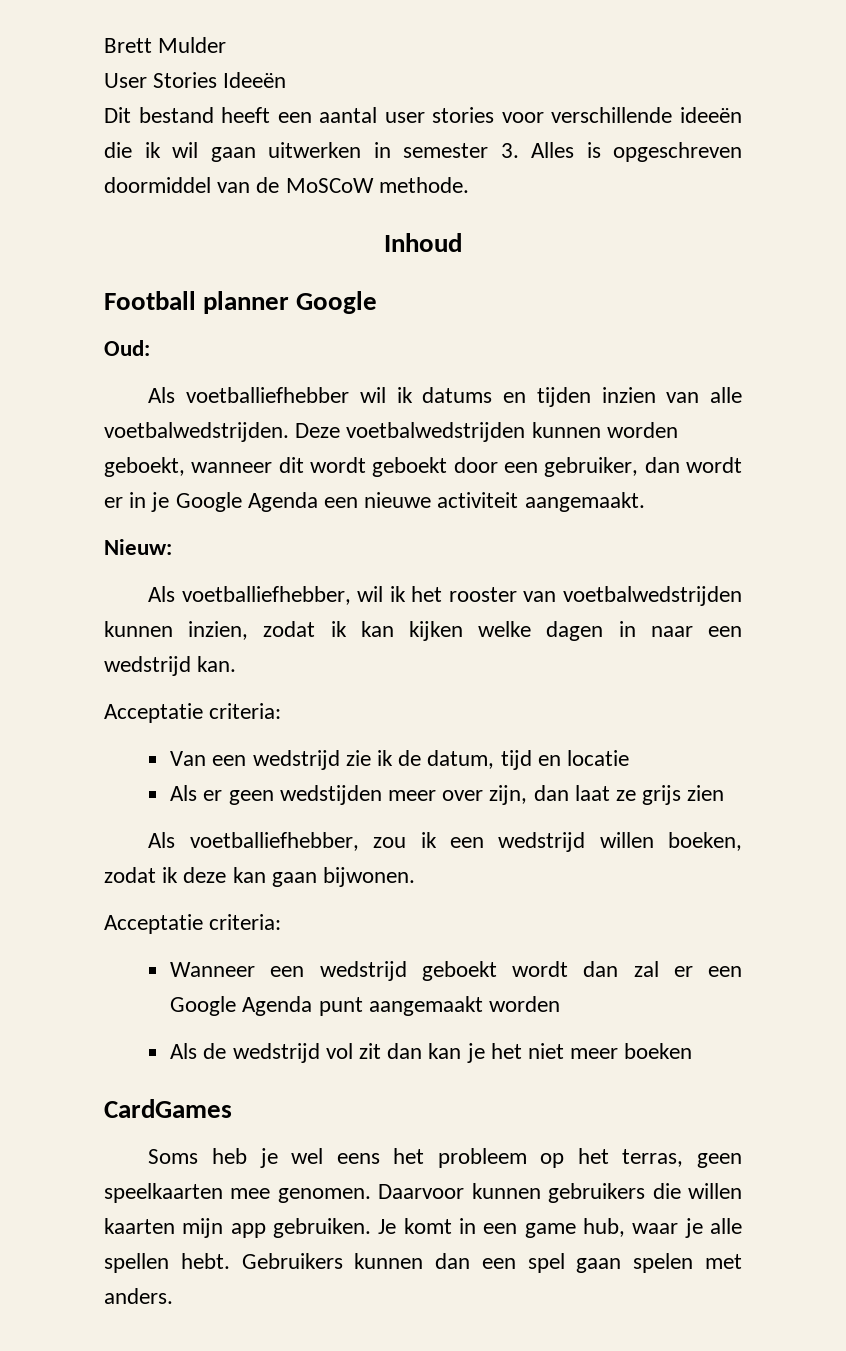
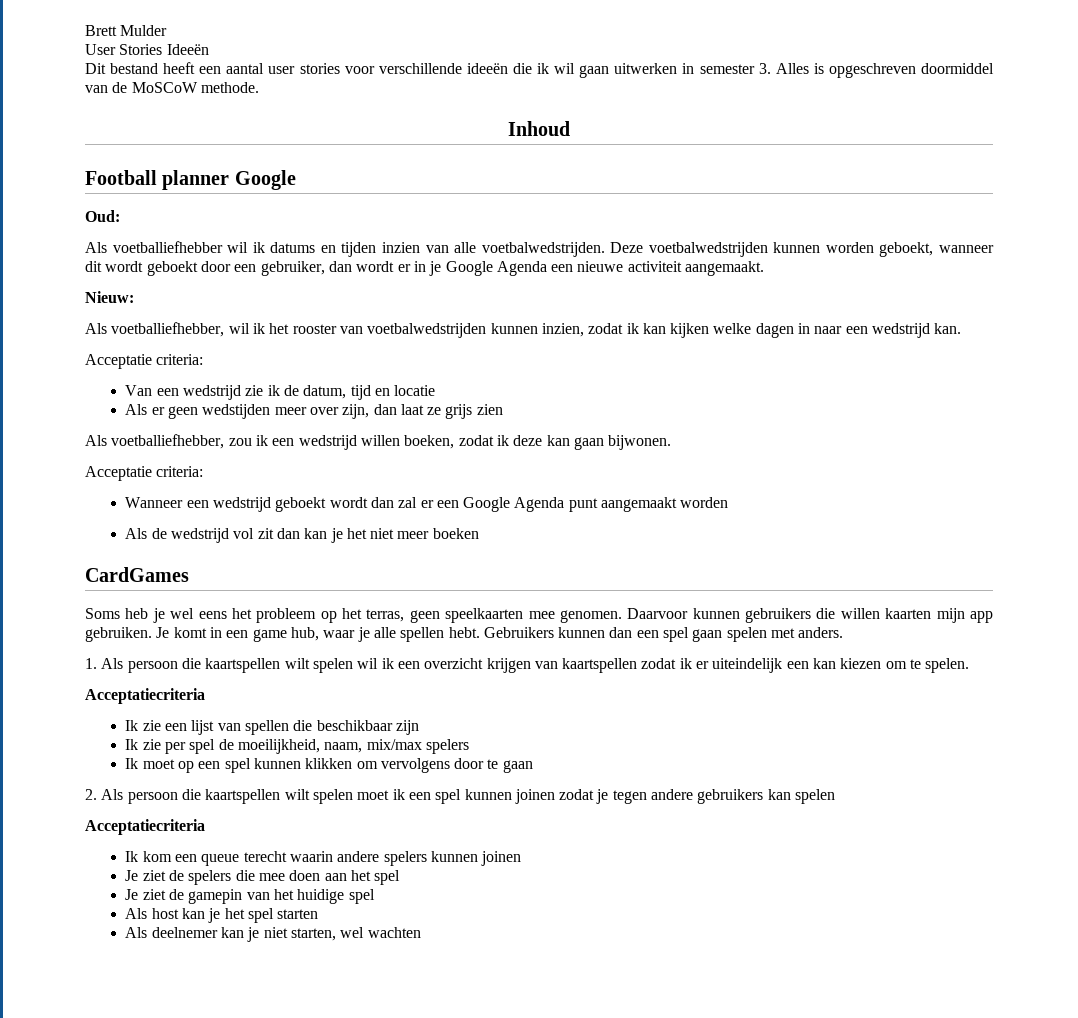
(173, 1296) none -> [85,658,970,673] [85,688,205,704] [125,720,419,735] [125,739,469,754] [125,758,533,773] [85,789,836,804] [85,819,205,835] [125,851,522,866] [125,870,401,885] [125,889,375,904] [125,908,319,923] [125,927,421,942] // 1. Als persoon die kaartspellen wilt spelen wil ik een overzicht krijgen van kaartspellen zodat ik er uiteindelijk een kan kiezen om te spelen. // Acceptatiecriteria // Ik zie een lijst van spellen die beschikbaar zijn // Ik zie per spel de moeilijkheid, naam, mix/max spelers // Ik moet op een spel kunnen klikken om vervolgens door te gaan // 2. Als persoon die kaartspellen wilt spelen moet ik een spel kunnen joinen zodat je tegen andere gebruikers kan spelen // Acceptatiecriteria // Ik kom een queue terecht waarin andere spelers kunnen joinen // Je ziet de spelers die mee doen aan het spel // Je ziet de gamepin van het huidige spel // Als host kan je het spel starten // Als deelnemer kan je niet starten, wel wachten

